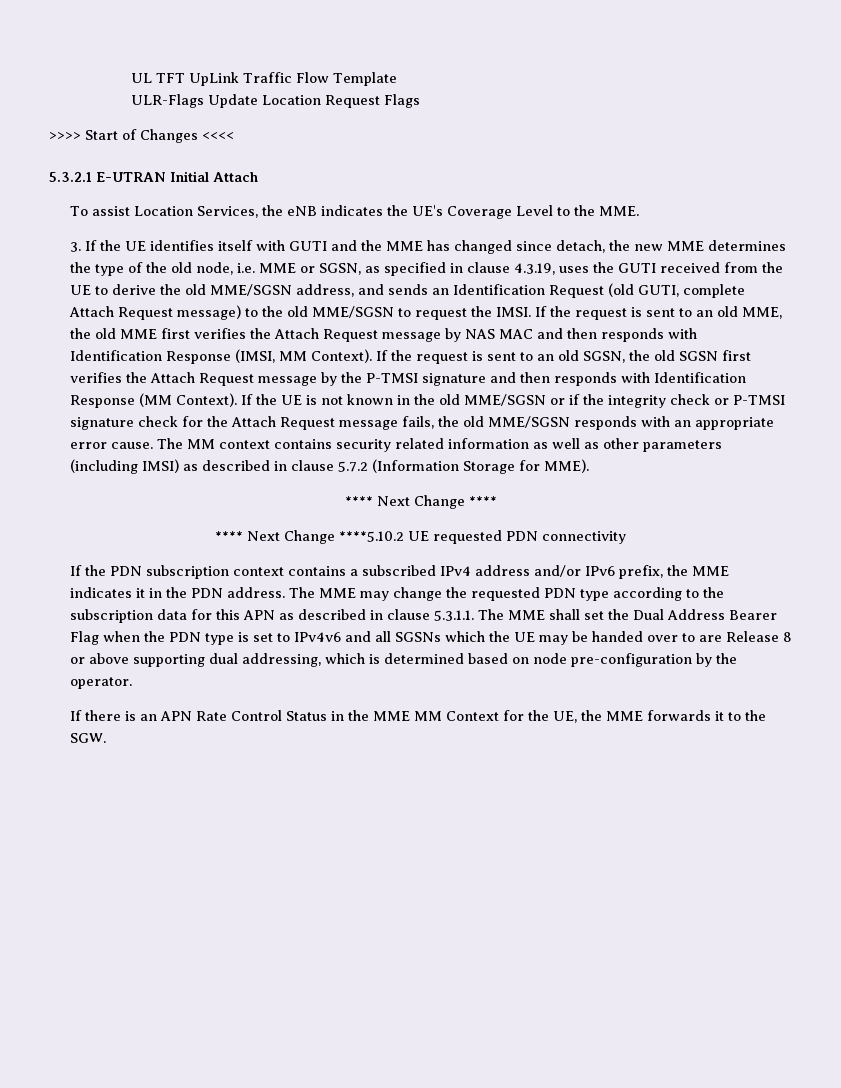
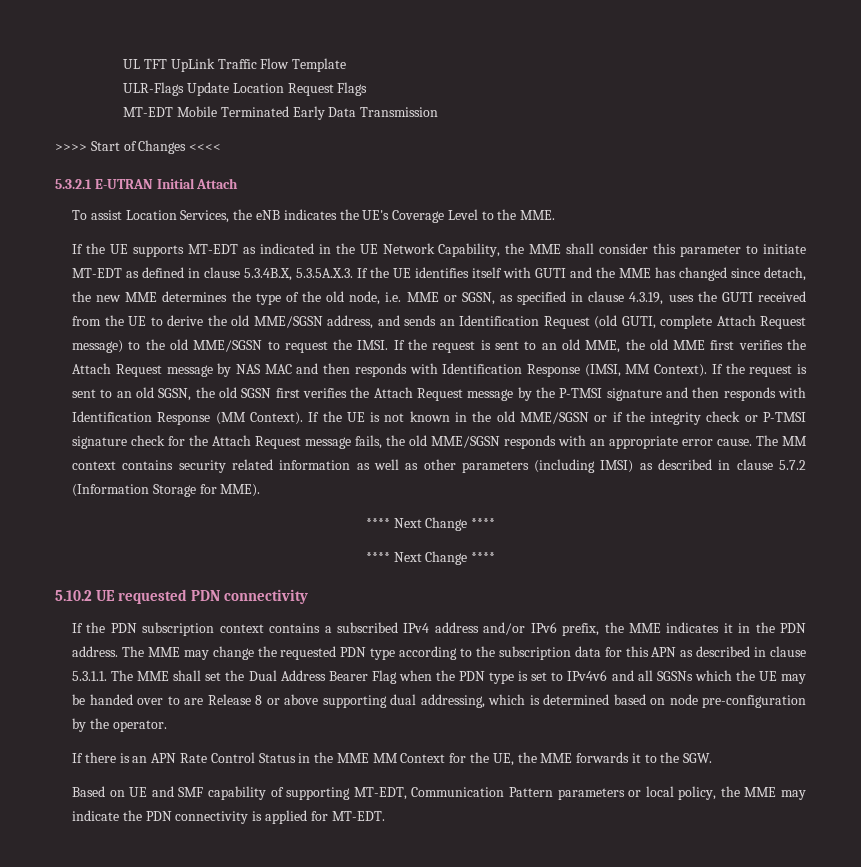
(421, 101) none -> [123,106,439,120] // MT-EDT Mobile Terminated Early Data Transmission
[69,242,81,252] 3. -> [72,243,806,257] [72,267,354,281] If the UE supports MT-EDT as indicated in the UE Network Capability, the MME shall consider this parameter to initiate MT-EDT as defined in clause 5.3.4B.X, 5.3.5A.X.3.
[339,531,404,542] ****5.10.2 -> [471,552,496,562] [55,590,92,601] **** // 5.10.2
(106, 738) none -> [72,786,807,800] [72,810,385,824] // Based on UE and SMF capability of supporting MT-EDT, Communication Pattern parameters or local policy, the MME may indicate the PDN connectivity is applied for MT-EDT.

